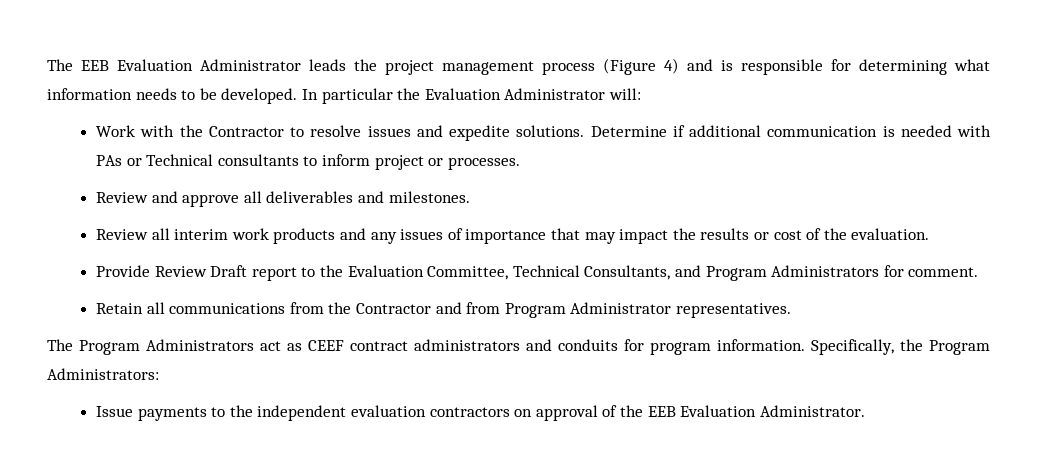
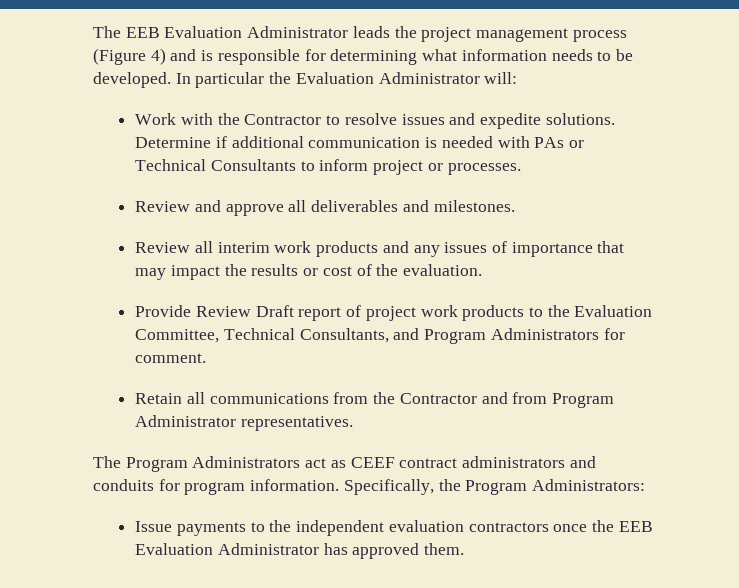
[217,154,299,166] consultants -> [210,159,296,171] Consultants
(297, 274) none -> [346,305,525,321] of project work products
[514,405,865,421] on approval of the EEB Evaluation Administrator. -> [553,520,653,532] [135,543,465,559] once the EEB Evaluation Administrator has approved them.

